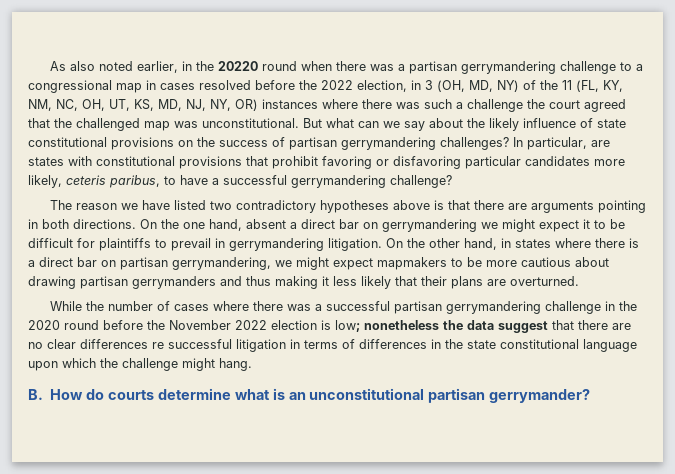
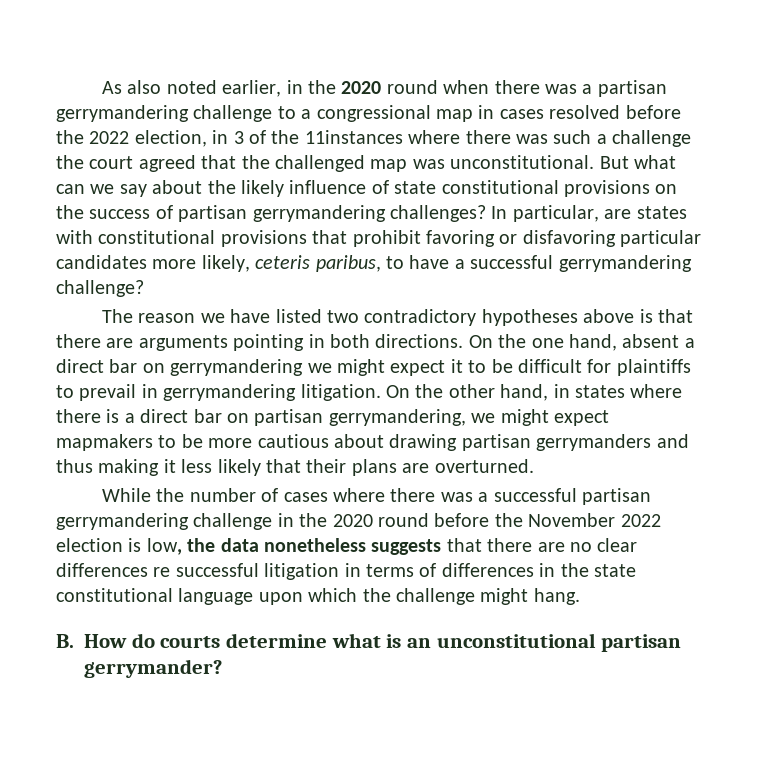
[218,61,259,71] 20220 -> [341,81,382,94] 2020
[437,80,623,92] [28,99,318,111] (OH, MD, NY) of the 11 (FL, KY, NM, NC, OH, UT, KS, MD, NJ, NY, OR) instances -> [249,130,403,144] of the 11instances
[335,320,548,333] low; nonetheless the data suggest -> [146,538,442,555] low, the data nonetheless suggests

